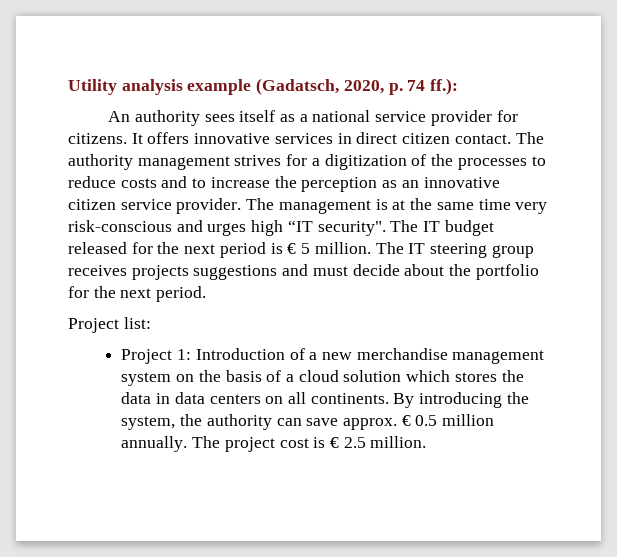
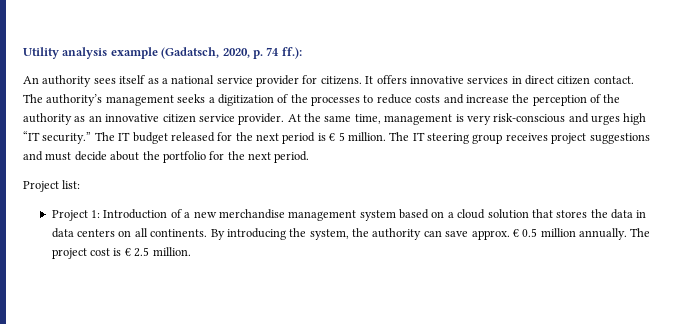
[68,154,308,170] authority management strives for -> [46,94,206,106] authority’s management seeks
[192,178,207,188] to -> (464, 99) none
(378, 184) none -> [590,94,621,103] [23,113,72,125] of the authority
[246,198,511,214] The management is at the same time -> [287,113,464,125] At the same time, management is
[317,221,386,236] security". -> [42,132,92,144] security.”
[131,265,189,280] projects -> [551,133,587,144] project
[176,370,282,382] on the basis of -> [399,209,445,219] based on
[406,370,451,382] which -> [531,209,553,218] that

